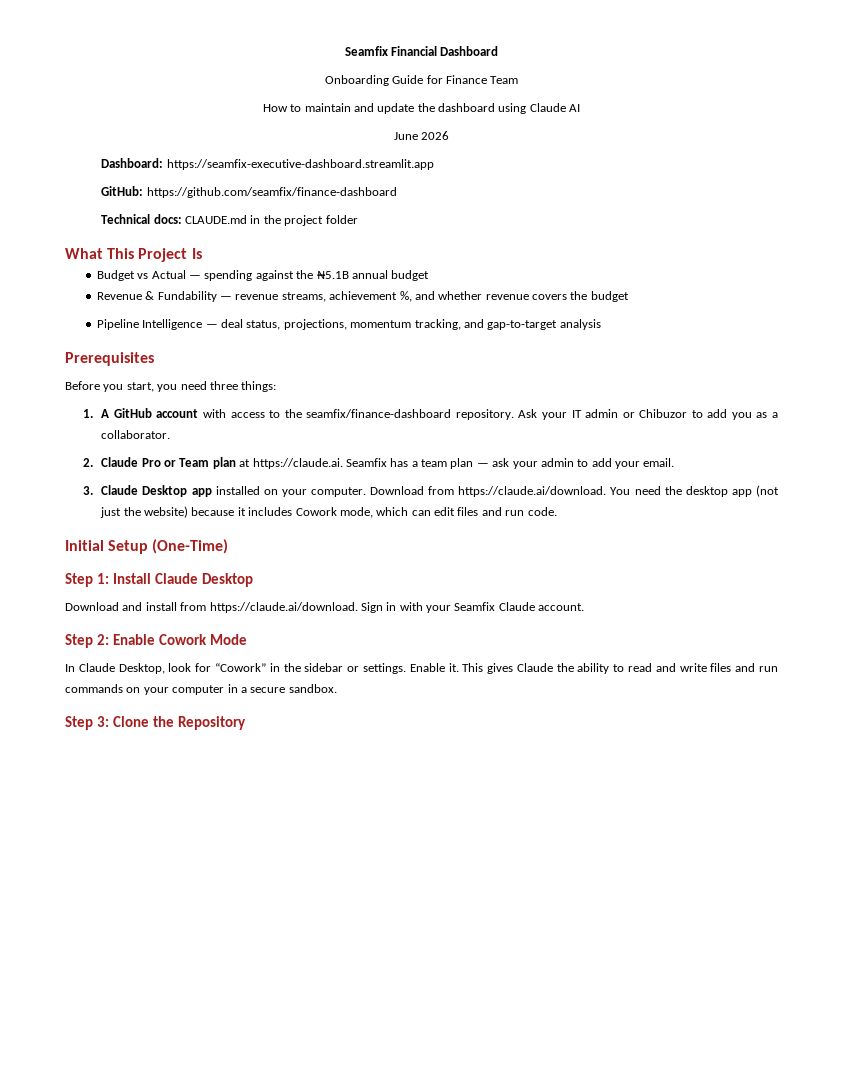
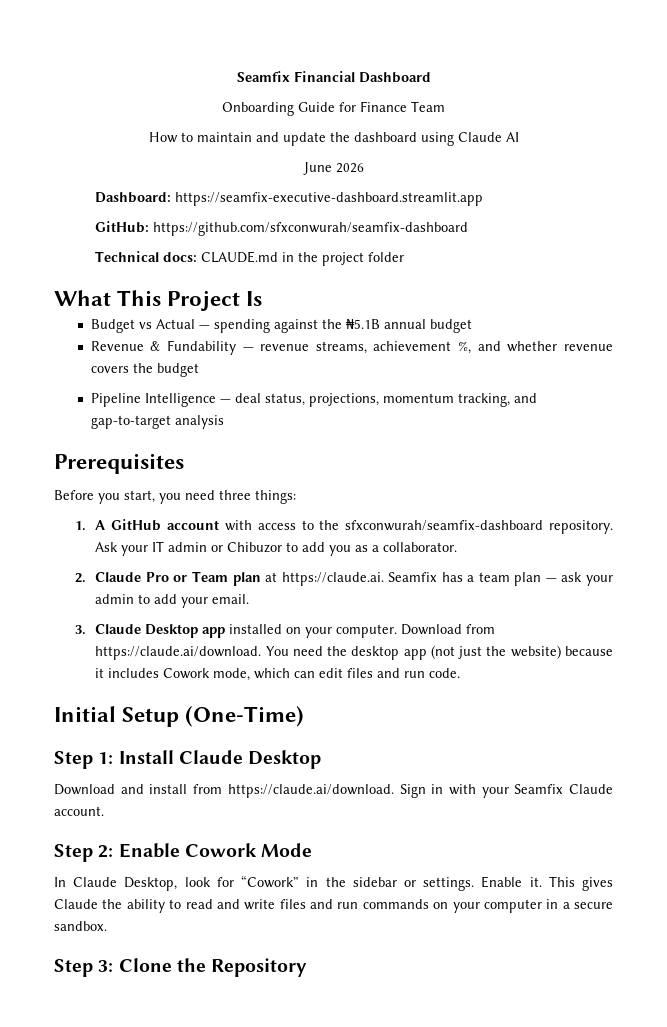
[146,187,397,198] https://github.com/seamfix/finance-dashboard -> [153,222,469,236] https://github.com/sfxconwurah/seamfix-dashboard
[306,409,452,418] seamfix/finance-dashboard -> [345,520,544,531] sfxconwurah/seamfix-dashboard

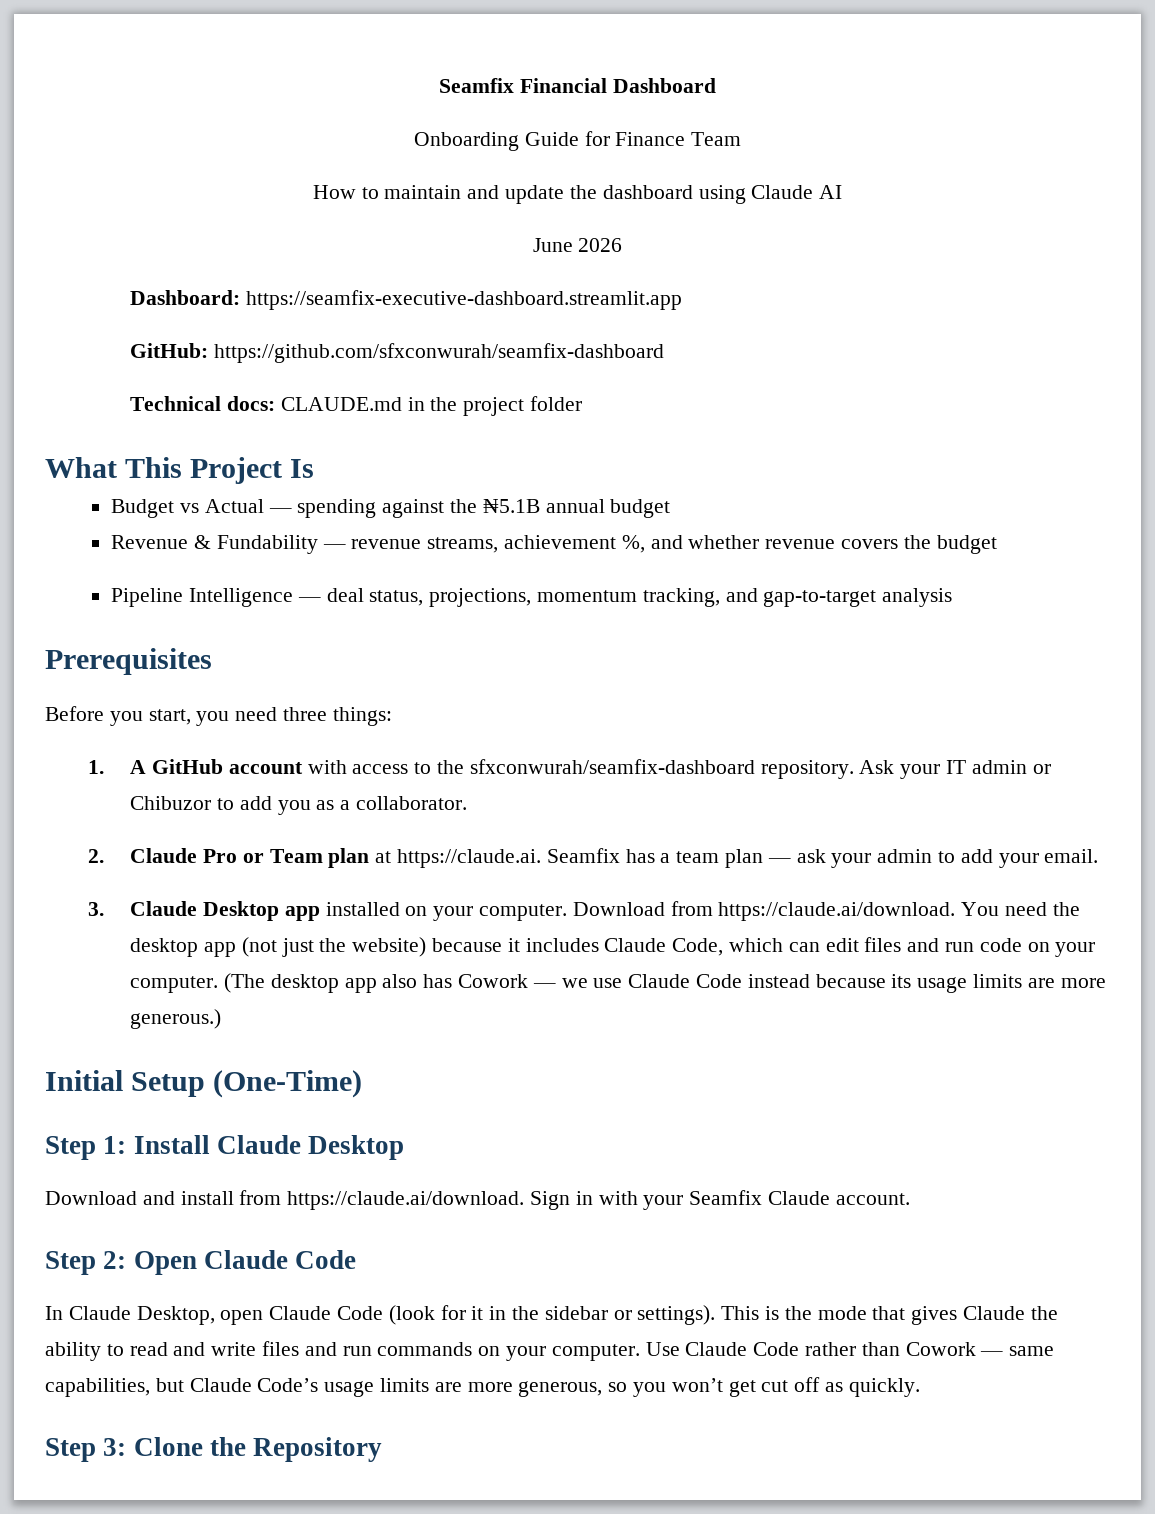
[163,668,251,681] Cowork mode, -> [604,938,724,956] Claude Code,
[429,668,461,678] code. -> [979,938,1096,957] [130,973,1106,993] [130,1009,222,1029] code on your computer. (The desktop app also has Cowork — we use Claude Code instead because its usage limits are more generous.)
[118,843,313,858] Enable Cowork Mode -> [133,1250,357,1275] Open Claude Code
[184,875,575,891] look for “Cowork” in the sidebar or settings. Enable it. This -> [220,1305,906,1325] open Claude Code (look for it in the sidebar or settings). This is the mode that
[483,899,613,913] [54,921,107,931] computer in a secure sandbox. -> [551,1342,1055,1361] [45,1377,920,1397] computer. Use Claude Code rather than Cowork — same capabilities, but Claude Code’s usage limits are more generous, so you won’t get cut off as quickly.

